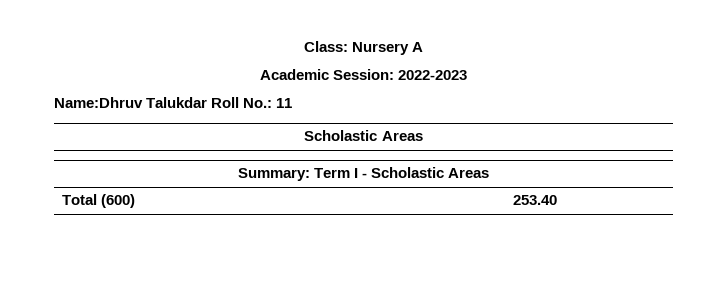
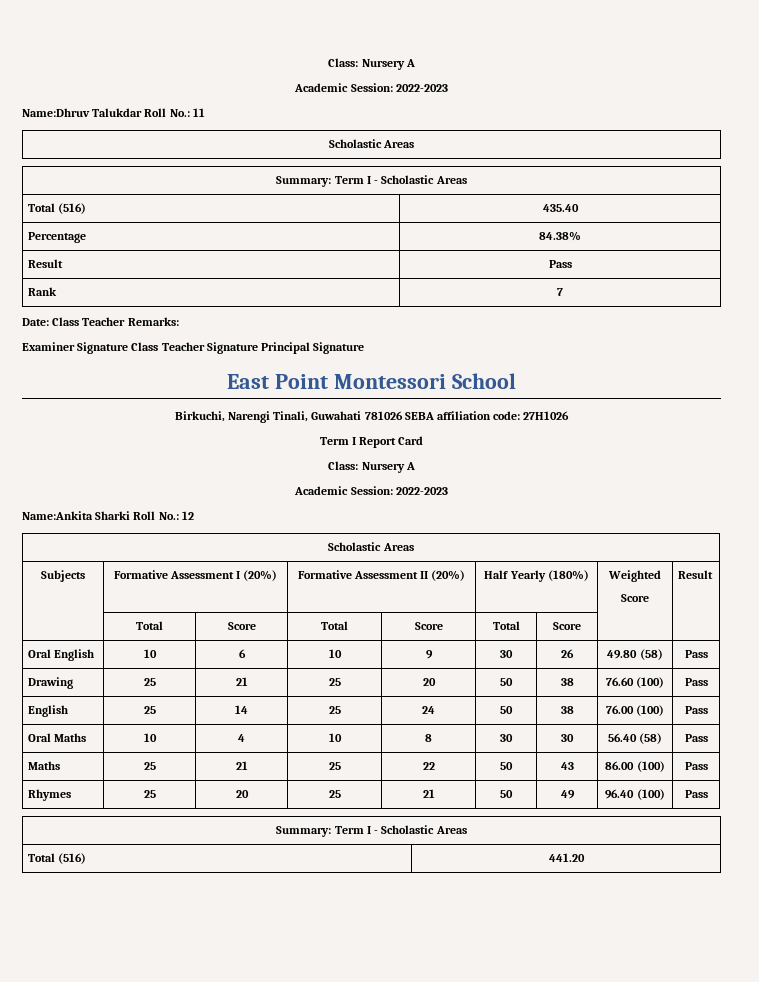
[100,194,135,208] [513,195,557,205] (600) | 253.40 -> [58,203,87,214] [542,204,579,212] [27,232,86,243] [539,231,581,241] [27,259,63,268] [548,260,572,268] [27,287,57,296] [557,288,563,296] [22,317,179,326] [22,342,365,354] [227,373,516,389] [174,411,570,423] [319,436,424,448] [328,461,415,473] [294,486,448,495] [22,511,194,520] [328,542,414,551] [41,570,85,582] [113,570,278,581] [297,570,466,581] [484,570,589,582] [608,570,661,582] [621,594,649,602] [677,570,713,579] [136,621,163,630] [227,622,256,630] [321,621,348,630] [414,622,443,630] [492,621,520,630] [553,622,581,630] [27,649,95,661] [143,649,157,658] [238,649,246,658] [328,649,342,658] [425,650,433,659] [500,650,513,658] [561,649,574,658] [607,649,663,660] [684,650,708,658] [27,677,73,689] [143,678,156,686] [235,677,248,686] [328,678,341,686] [422,678,436,686] [500,678,513,686] [560,678,574,686] [605,677,665,688] [684,678,708,686] [27,705,68,717] [143,706,156,714] [235,705,248,714] [328,706,341,714] [422,706,435,714] [500,706,513,714] [560,706,574,714] [605,705,665,716] [684,706,708,714] [27,733,87,742] [143,733,157,742] [238,734,245,742] [328,733,342,742] [425,734,432,742] [500,734,513,742] [561,734,574,742] [607,733,663,744] [684,734,708,742] [27,761,60,770] [143,762,156,770] [235,761,248,770] [328,762,341,770] [422,762,435,770] [500,762,513,770] [560,762,574,770] [605,761,665,772] [684,762,708,770] [27,789,71,801] [143,790,156,798] [235,790,249,798] [328,790,341,798] [422,789,435,798] [500,790,513,798] [560,790,575,799] [605,789,665,800] [684,790,708,798] [276,825,467,837] [27,853,87,864] [548,853,585,862] (516) | 435.40 // Percentage | 84.38% // Result | Pass // Rank | 7 // Date: Class Teacher Remarks: // Examiner Signature Class Teacher Signature Principal Signature // East Point Montessori School // Birkuchi, Narengi Tinali, Guwahati 781026 SEBA affiliation code: 27H1026 // Term I Report Card // Class: Nursery A // Academic Session: 2022-2023 // Name:Ankita Sharki Roll No.: 12 // Scholastic Areas // Subjects | Formative Assessment I (20%) | Formative Assessment II (20%) | Half Yearly (180%) | Weighted // Score | Result // | Total | Score | Total | Score | Total | Score | | // Oral English | 10 | 6 | 10 | 9 | 30 | 26 | 49.80 (58) | Pass // Drawing | 25 | 21 | 25 | 20 | 50 | 38 | 76.60 (100) | Pass // English | 25 | 14 | 25 | 24 | 50 | 38 | 76.00 (100) | Pass // Oral Maths | 10 | 4 | 10 | 8 | 30 | 30 | 56.40 (58) | Pass // Maths | 25 | 21 | 25 | 22 | 50 | 43 | 86.00 (100) | Pass // Rhymes | 25 | 20 | 25 | 21 | 50 | 49 | 96.40 (100) | Pass // Summary: Term I - Scholastic Areas // Total (516) | 441.20

